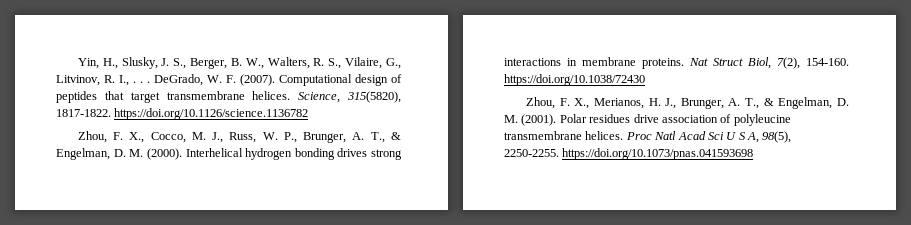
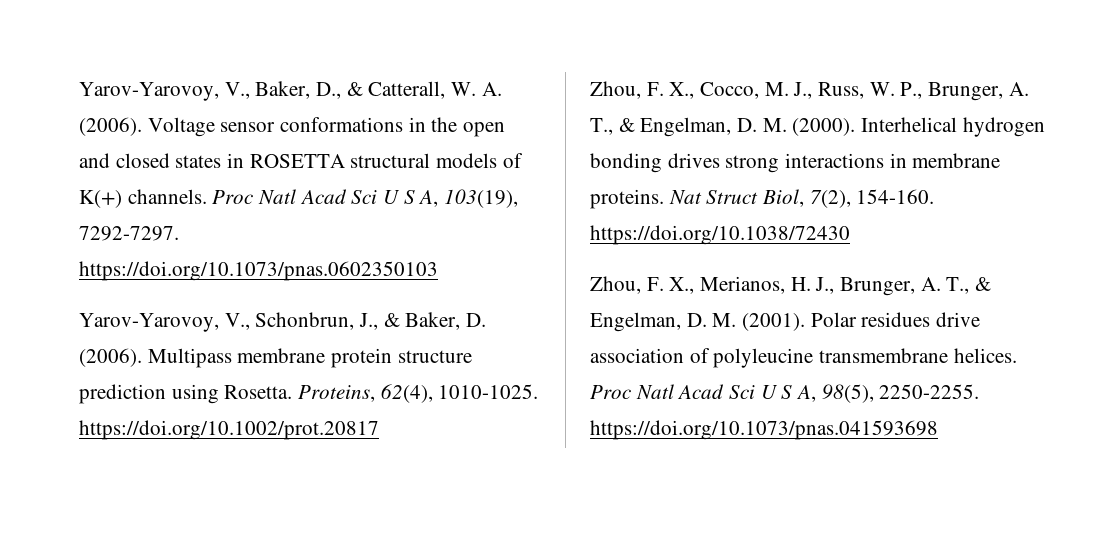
[77,57,401,69] [56,74,402,86] [56,91,401,103] [56,108,309,120] Yin, H., Slusky, J. S., Berger, B. W., Walters, R. S., Vilaire, G., Litvinov, R. I., . . . DeGrado, W. F. (2007). Computational design of peptides that target transmembrane helices. Science, 315(5820), 1817-1822. https://doi.org/10.1126/science.1136782 -> [79,81,502,101] [79,117,506,137] [79,153,523,168] [79,189,519,208] [79,226,179,241] [79,261,438,281] [79,312,487,332] [79,348,472,368] [79,384,539,404] [79,420,379,440] Yarov-Yarovoy, V., Baker, D., & Catterall, W. A. (2006). Voltage sensor conformations in the open and closed states in ROSETTA structural models of K(+) channels. Proc Natl Acad Sci U S A, 103(19), 7292-7297. https://doi.org/10.1073/pnas.0602350103 // Yarov-Yarovoy, V., Schonbrun, J., & Baker, D. (2006). Multipass membrane protein structure prediction using Rosetta. Proteins, 62(4), 1010-1025. https://doi.org/10.1002/prot.20817

